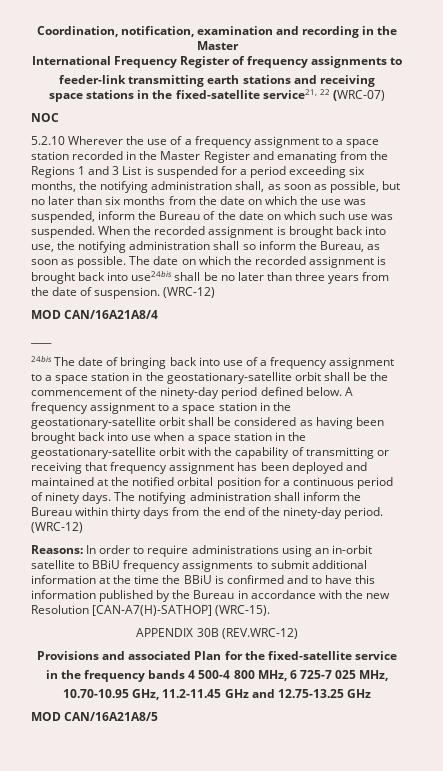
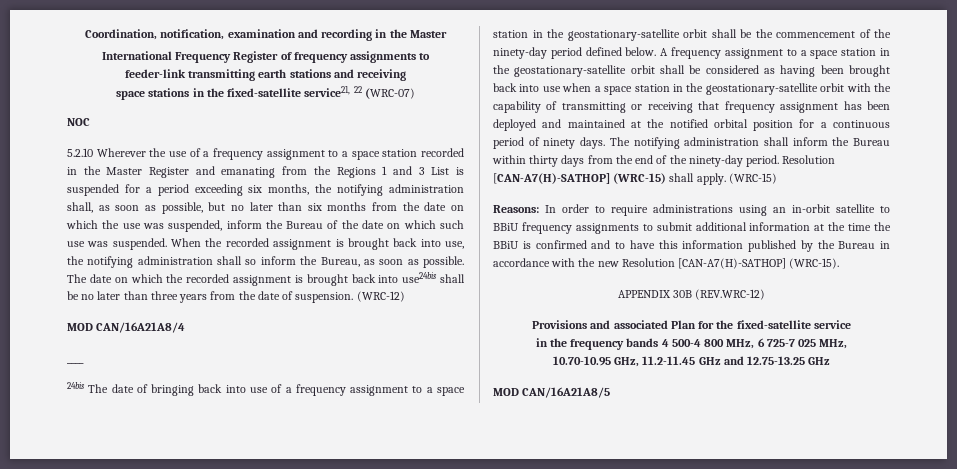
[31,522,83,533] (WRC-12) -> [782,155,836,164] [493,173,777,185] Resolution [CAN-A7(H)-SATHOP] (WRC-15) shall apply. (WRC-15)

